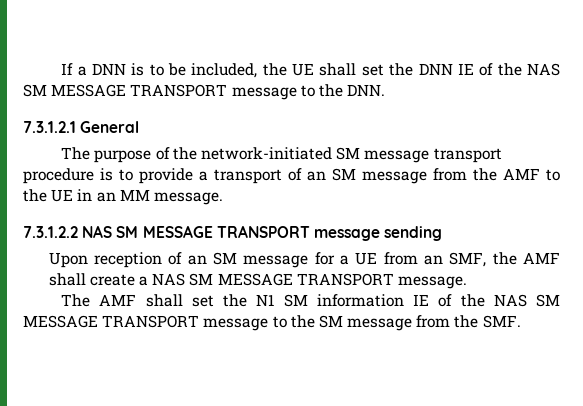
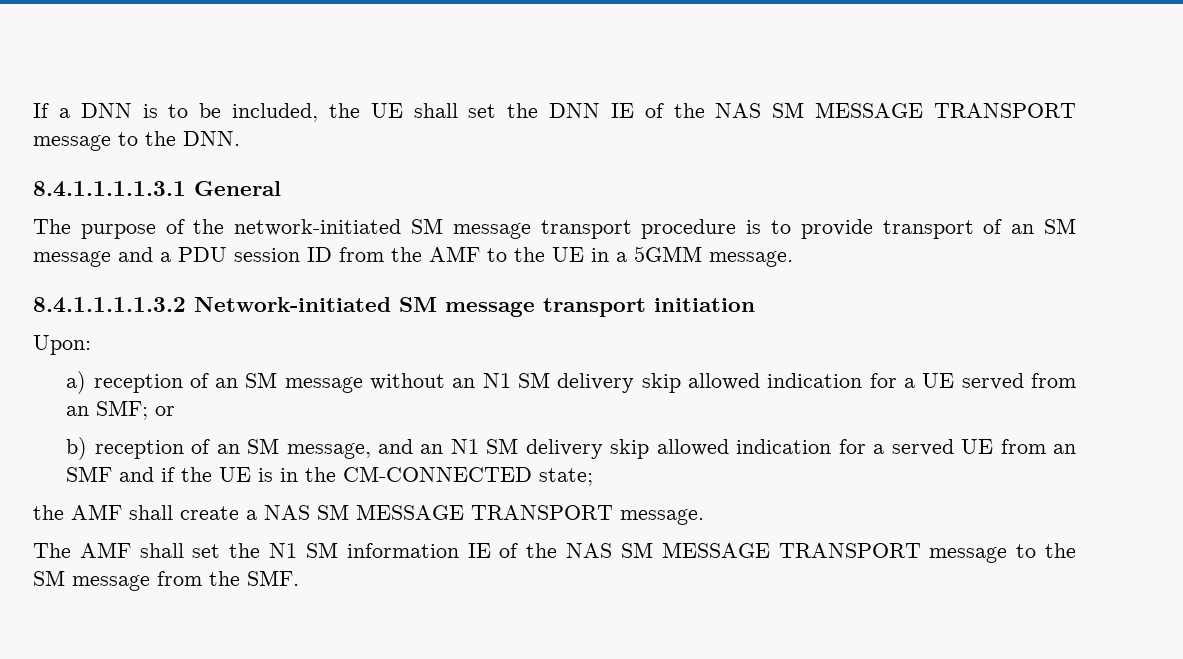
[23,121,76,133] 7.3.1.2.1 -> [33,181,186,197] 8.4.1.1.1.1.3.1
[199,171,208,181] a -> (873, 229) none
(427, 177) none -> [118,247,332,262] and a PDU session ID
[96,189,223,205] [23,225,443,241] [48,252,88,268] an MM message. // 7.3.1.2.2 NAS SM MESSAGE TRANSPORT message sending // Upon -> [616,246,793,267] [33,297,755,317] [33,335,91,355] [66,371,87,394] a 5GMM message. // 8.4.1.1.1.1.3.2 Network-initiated SM message transport initiation // Upon: // a)
(309, 261) none -> [370,372,863,393] without an N1 SM delivery skip allowed indication
[383,252,487,267] from an SMF, -> [961,373,1077,390] [66,400,176,420] [66,437,1077,460] [66,466,594,486] served from an SMF; or // b) reception of an SM message, and an N1 SM delivery skip allowed indication for a served UE from an SMF and if the UE is in the CM-CONNECTED state; //

